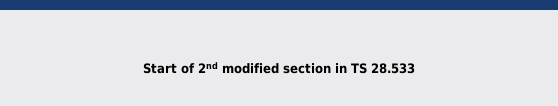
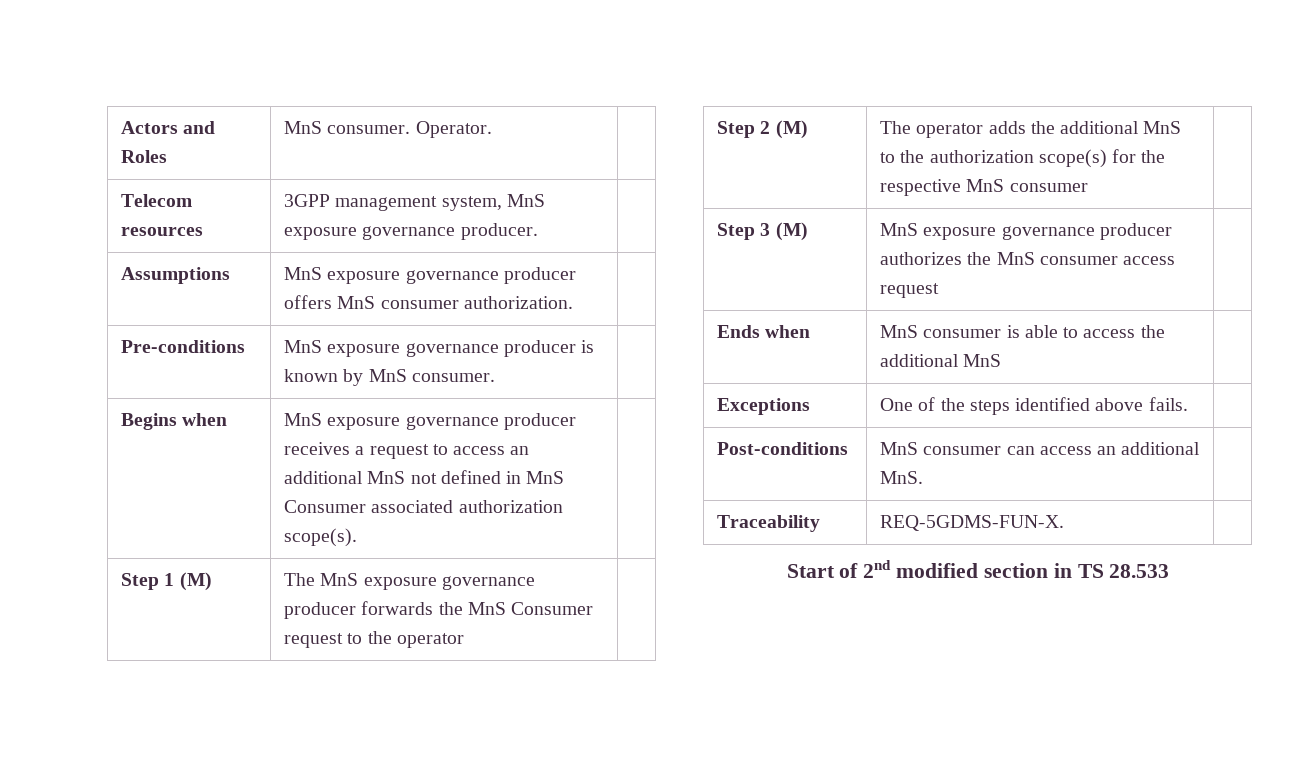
(143, 68) none -> [121,121,216,134] [121,150,168,163] [284,121,492,138] [121,194,193,207] [121,227,204,236] [284,194,545,211] [284,223,538,240] [121,267,231,284] [284,267,576,284] [284,295,573,309] [121,340,246,353] [284,340,595,357] [284,369,495,386] [121,413,228,430] [284,413,576,430] [284,442,530,459] [284,470,565,484] [284,500,563,513] [284,528,358,547] [121,572,212,591] [284,573,535,590] [284,601,594,619] [284,631,464,648] [717,120,808,139] [880,121,1182,138] [880,149,1166,168] [880,179,1088,196] [717,222,808,241] [880,223,1172,240] [880,252,1176,265] [880,283,940,298] [717,325,811,338] [880,325,1165,338] [880,354,1002,367] [717,398,811,415] [880,397,1188,415] [717,442,849,455] [880,442,1201,455] [880,471,924,484] [717,515,821,532] [880,515,1065,531] Actors and Roles | MnS consumer. Operator. | // Telecom resources | 3GPP management system, MnS exposure governance producer. | // Assumptions | MnS exposure governance producer offers MnS consumer authorization. | // Pre-conditions | MnS exposure governance producer is known by MnS consumer. | // Begins when | MnS exposure governance producer receives a request to access an additional MnS not defined in MnS Consumer associated authorization scope(s). | // Step 1 (M) | The MnS exposure governance producer forwards the MnS Consumer request to the operator | // Step 2 (M) | The operator adds the additional MnS to the authorization scope(s) for the respective MnS consumer | // Step 3 (M) | MnS exposure governance producer authorizes the MnS consumer access request | // Ends when | MnS consumer is able to access the additional MnS | // Exceptions | One of the steps identified above fails. | // Post-conditions | MnS consumer can access an additional MnS. | // Traceability | REQ-5GDMS-FUN-X. | //

